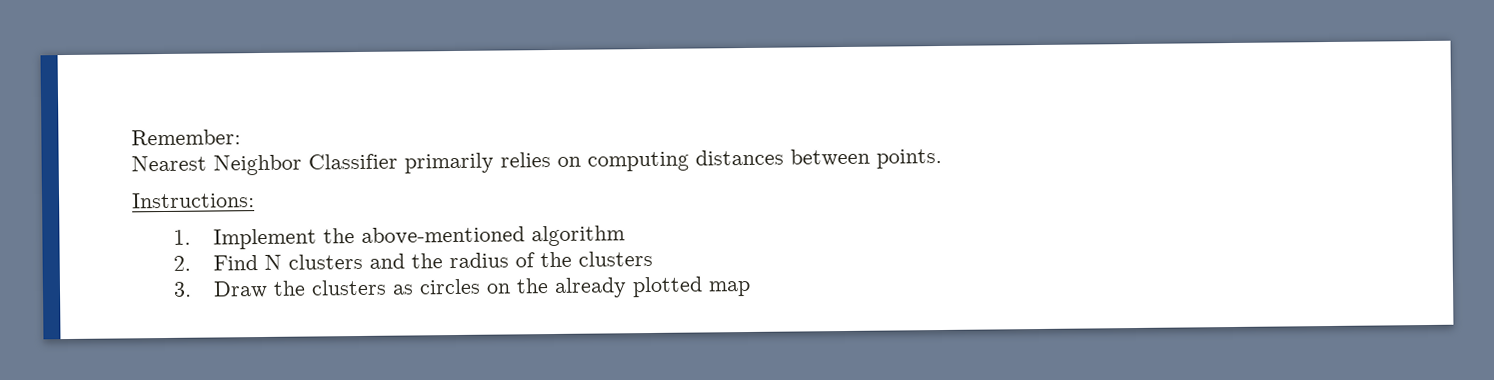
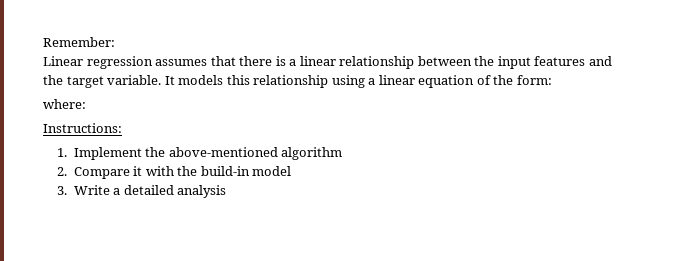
[131,148,942,176] Nearest Neighbor Classifier primarily relies on computing distances between points. -> [43,56,612,69] [43,75,552,88] [43,99,86,109] Linear regression assumes that there is a linear relationship between the input features and the target variable. It models this relationship using a linear equation of the form: // where:
[213,250,654,271] [172,276,752,299] Find N clusters and the radius of the clusters // 3. Draw the clusters as circles on the already plotted map -> [73,166,292,179] [57,185,227,198] Compare it with the build-in model // 3. Write a detailed analysis

